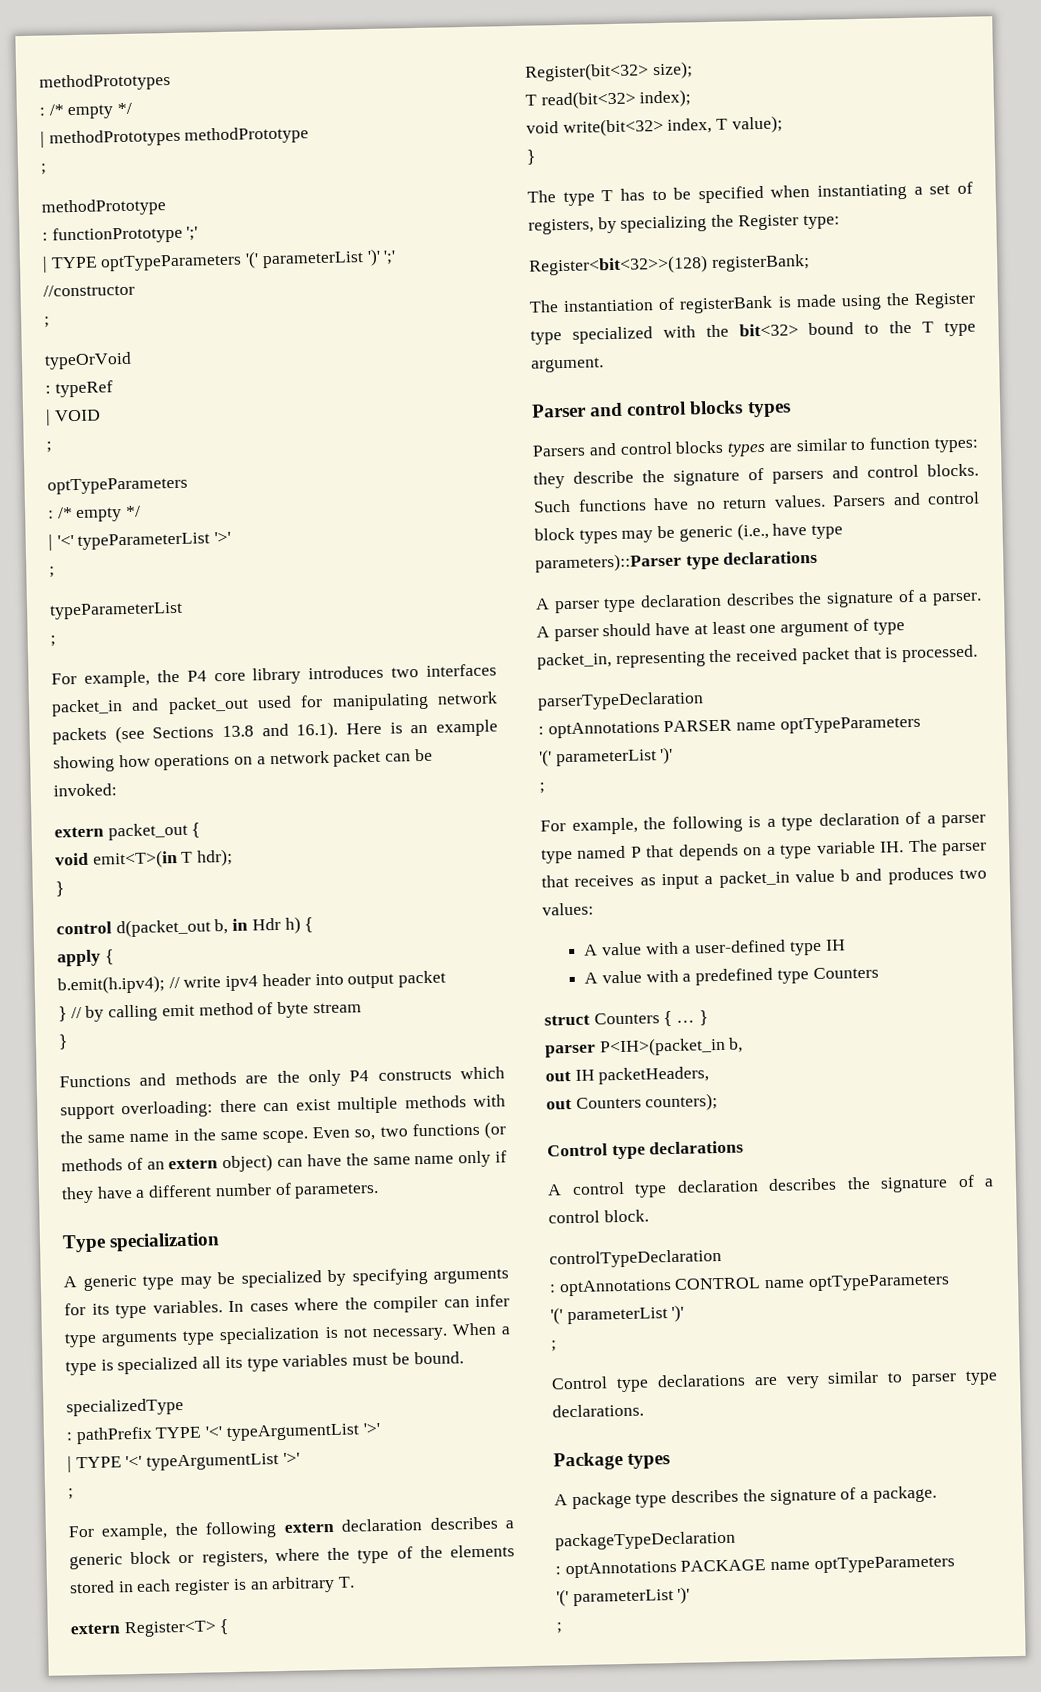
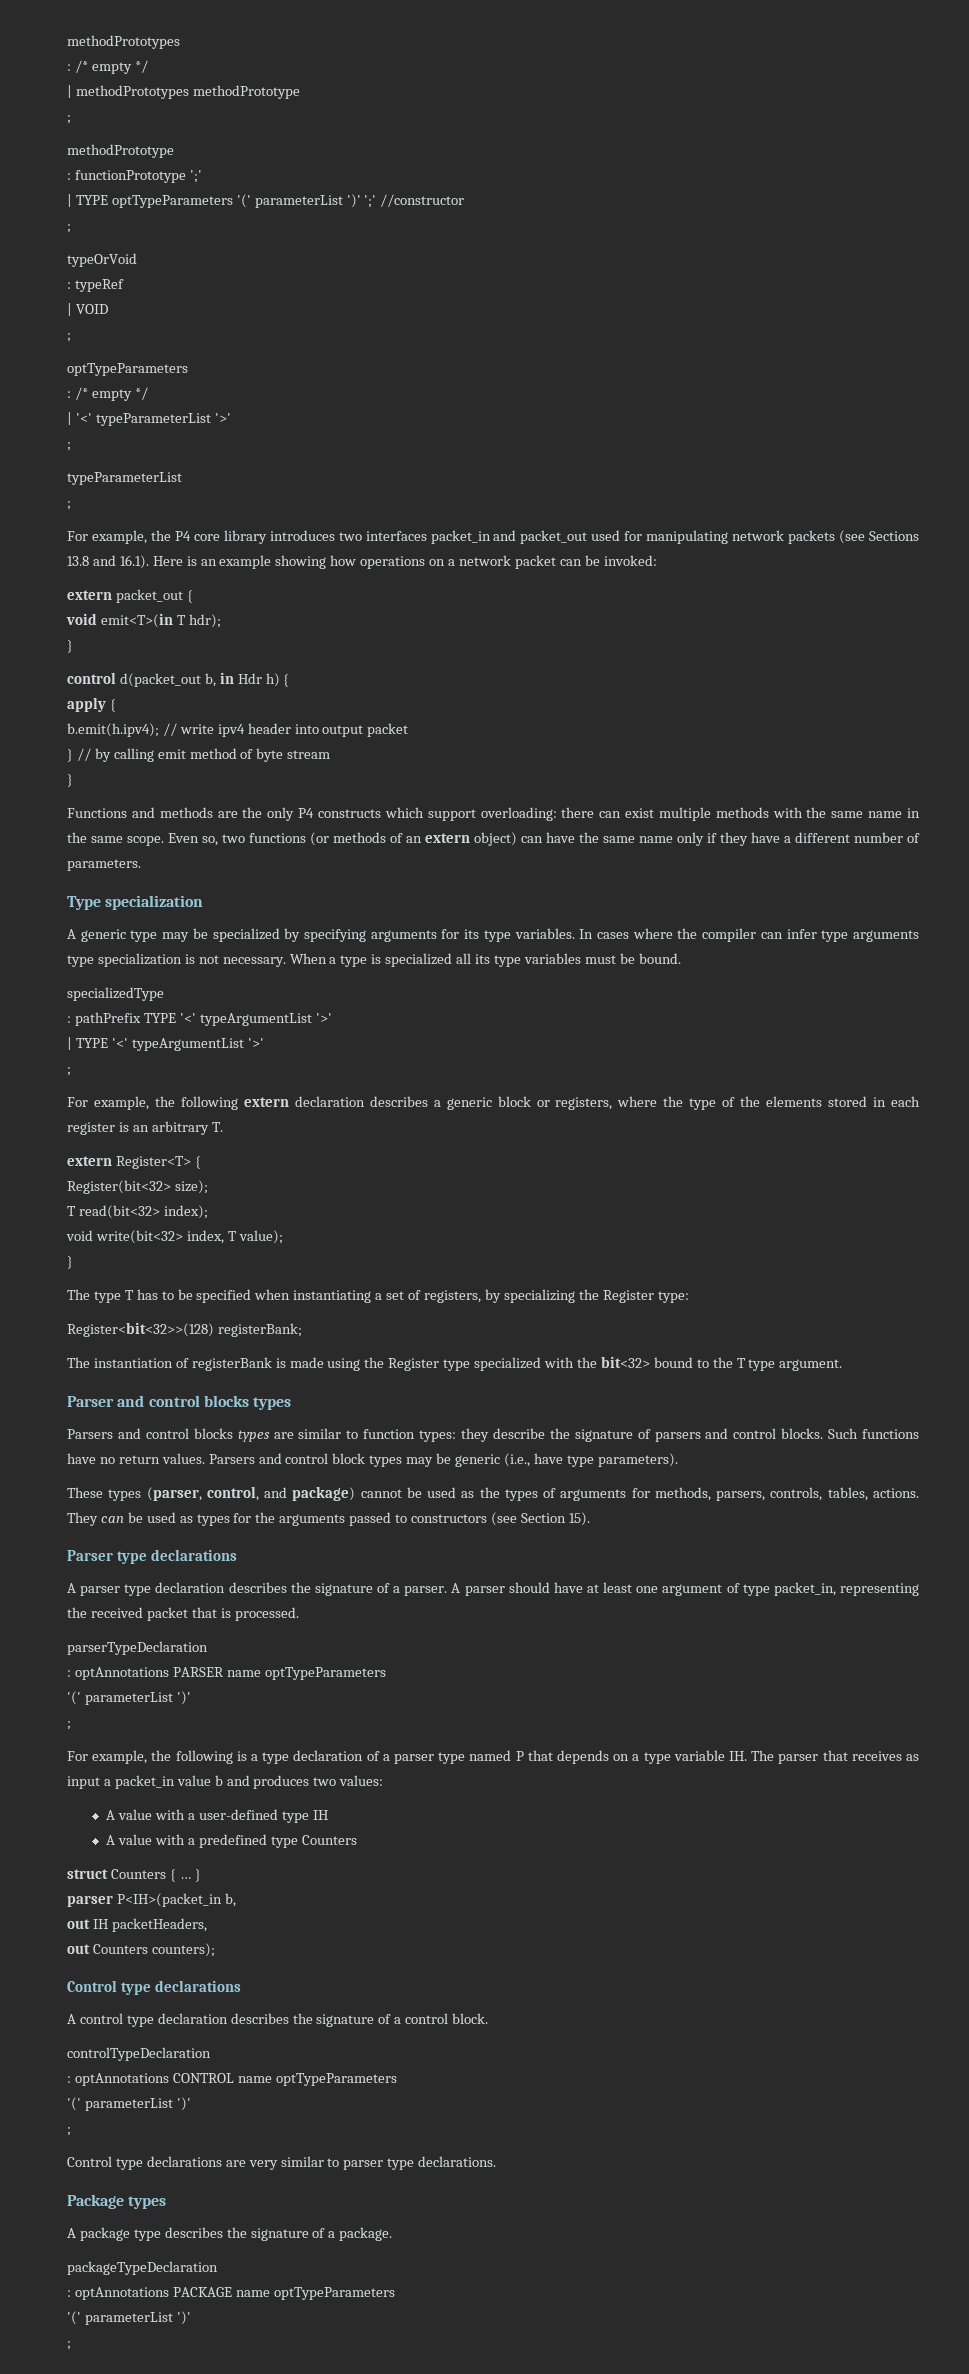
[535,552,682,573] parameters)::Parser -> [597,1453,678,1467] [67,1486,920,1501] [67,1512,590,1526] [67,1550,113,1561] parameters). // These types (parser, control, and package) cannot be used as the types of arguments for methods, parsers, controls, tables, actions. They can be used as types for the arguments passed to constructors (see Section 15). // Parser

